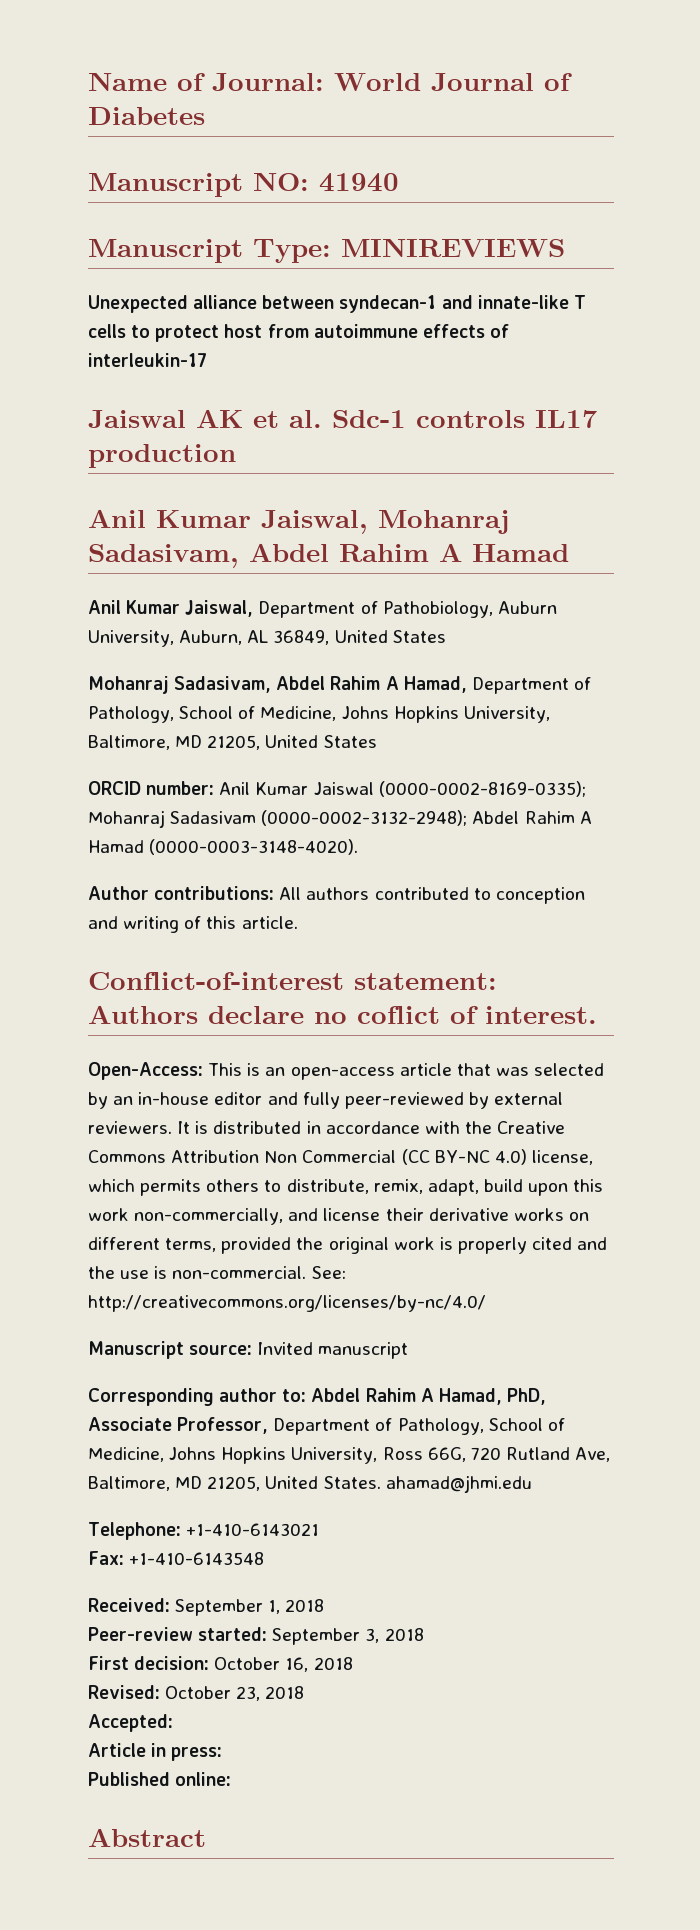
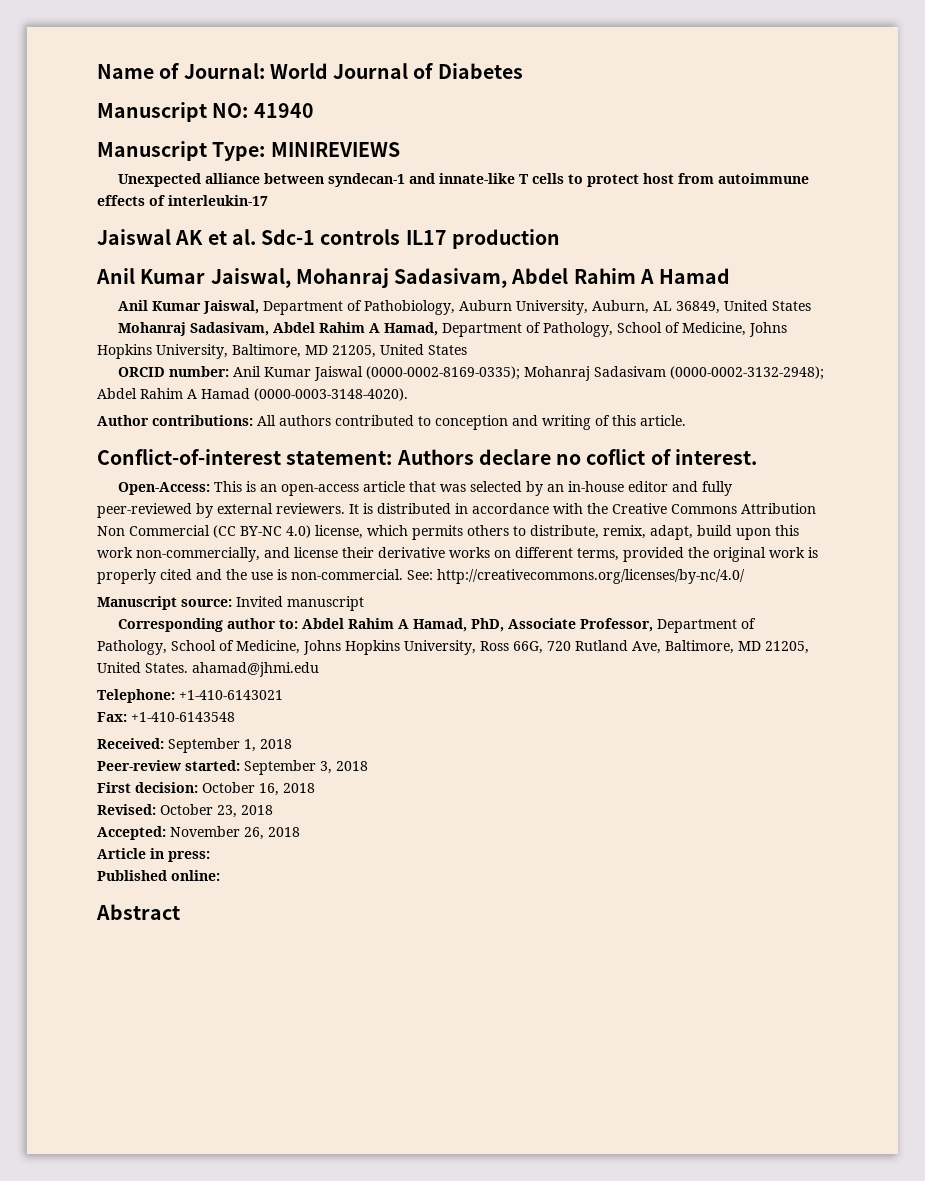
(173, 1723) none -> [170,826,300,840] November 26, 2018

